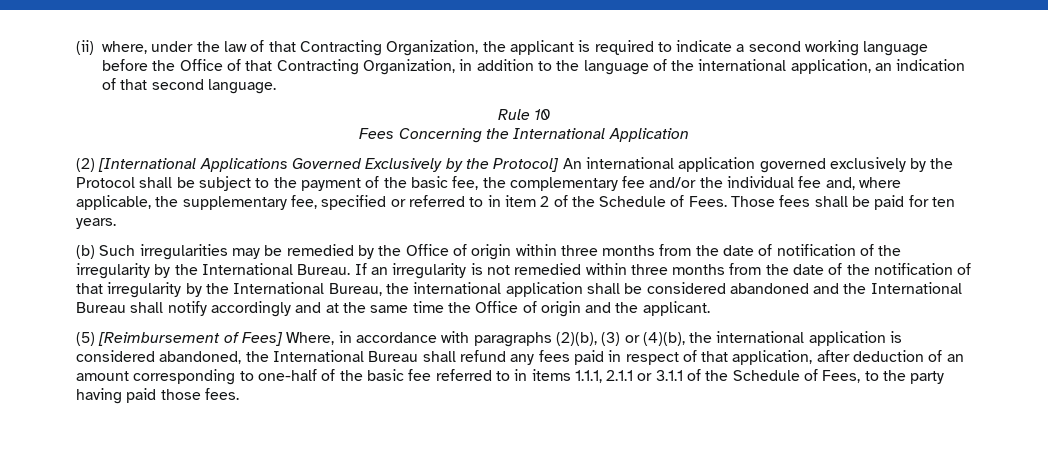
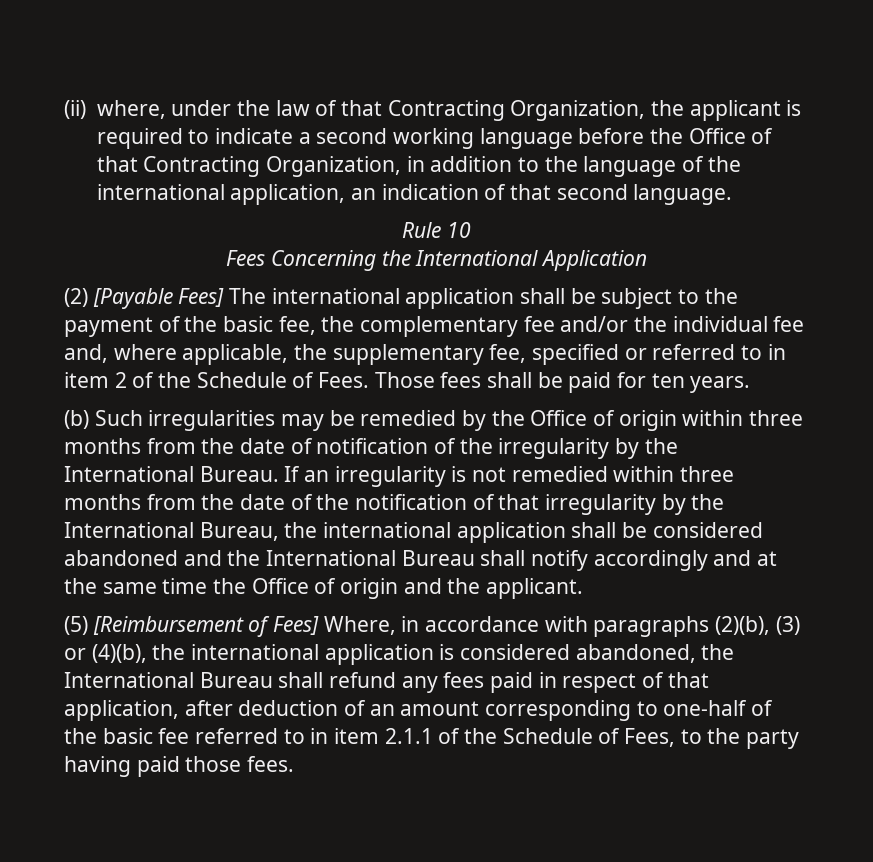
[98,157,954,173] [76,177,135,188] [International Applications Governed Exclusively by the Protocol] An international application governed exclusively by the Protocol -> [92,288,515,309] [Payable Fees] The international application
[531,369,683,383] items 1.1.1, 2.1.1 or 3.1.1 -> [334,728,433,744] item 2.1.1

